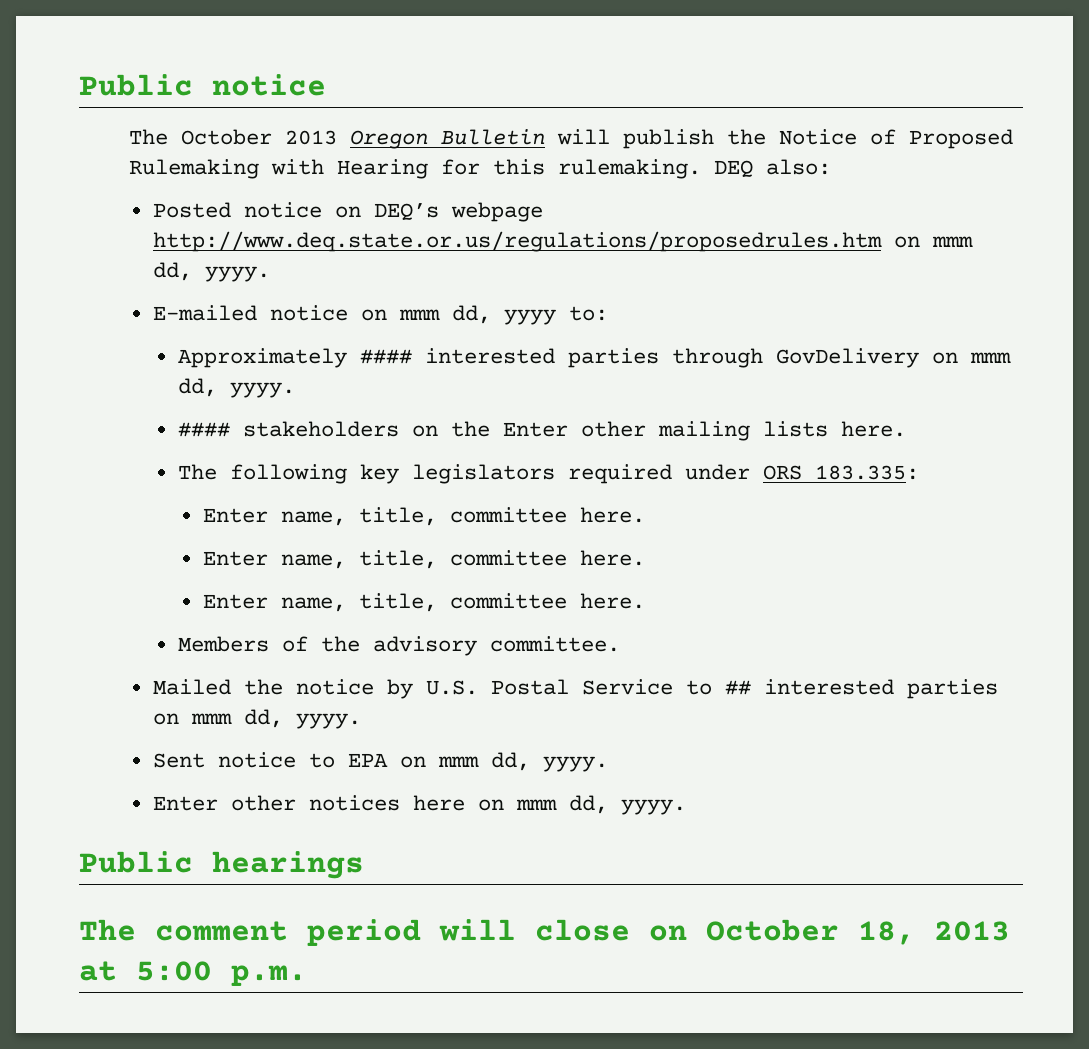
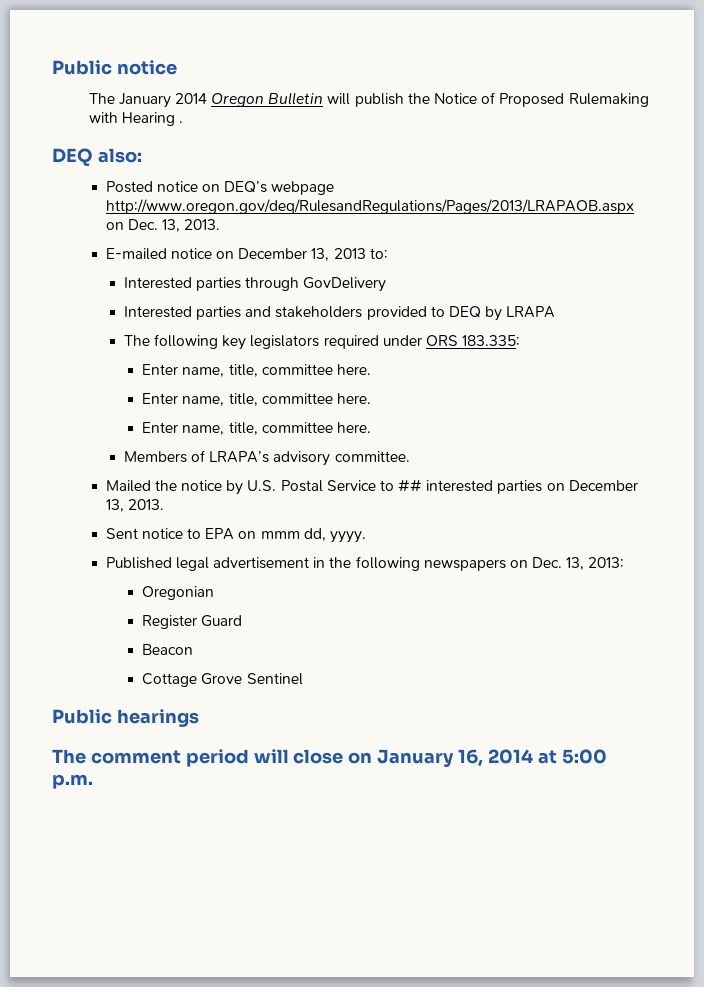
[180,129,337,145] October 2013 -> [118,93,207,108] January 2014
[440,159,701,179] for this rulemaking. -> [178,121,183,123] . //
[153,231,974,252] [153,262,271,282] [153,305,609,325] [178,348,1012,368] [178,378,296,398] [178,421,907,441] http://www.deq.state.or.us/regulations/proposedrules.htm on mmm dd, yyyy. // E-mailed notice on mmm dd, yyyy to: // Approximately #### interested parties through GovDelivery on mmm dd, yyyy. // #### stakeholders on the Enter other mailing lists here. -> [105,199,634,214] [105,219,221,232] [105,248,388,261] [123,277,387,292] [123,306,556,321] http://www.oregon.gov/deq/RulesandRegulations/Pages/2013/LRAPAOB.aspx on Dec. 13, 2013. // E-mailed notice on December 13, 2013 to: // Interested parties through GovDelivery // Interested parties and stakeholders provided to DEQ by LRAPA
[321,636,361,652] the -> [209,451,270,463] LRAPA’s
[191,709,362,729] mmm dd, yyyy. -> [568,480,638,491] [105,499,164,512] December 13, 2013.
[153,795,687,815] Enter other notices here on mmm dd, yyyy. -> [105,556,625,571] [142,586,215,600] [142,615,243,629] [142,644,194,655] [142,673,303,687] Published legal advertisement in the following newspapers on Dec. 13, 2013: // Oregonian // Register Guard // Beacon // Cottage Grove Sentinel
[706,919,1010,945] October 18, 2013 -> [377,749,533,767] January 16, 2014

